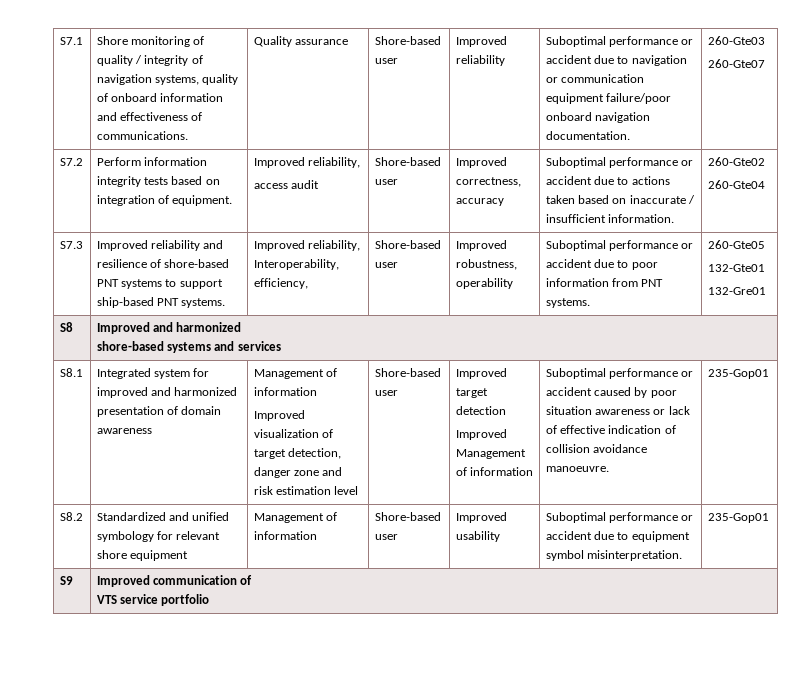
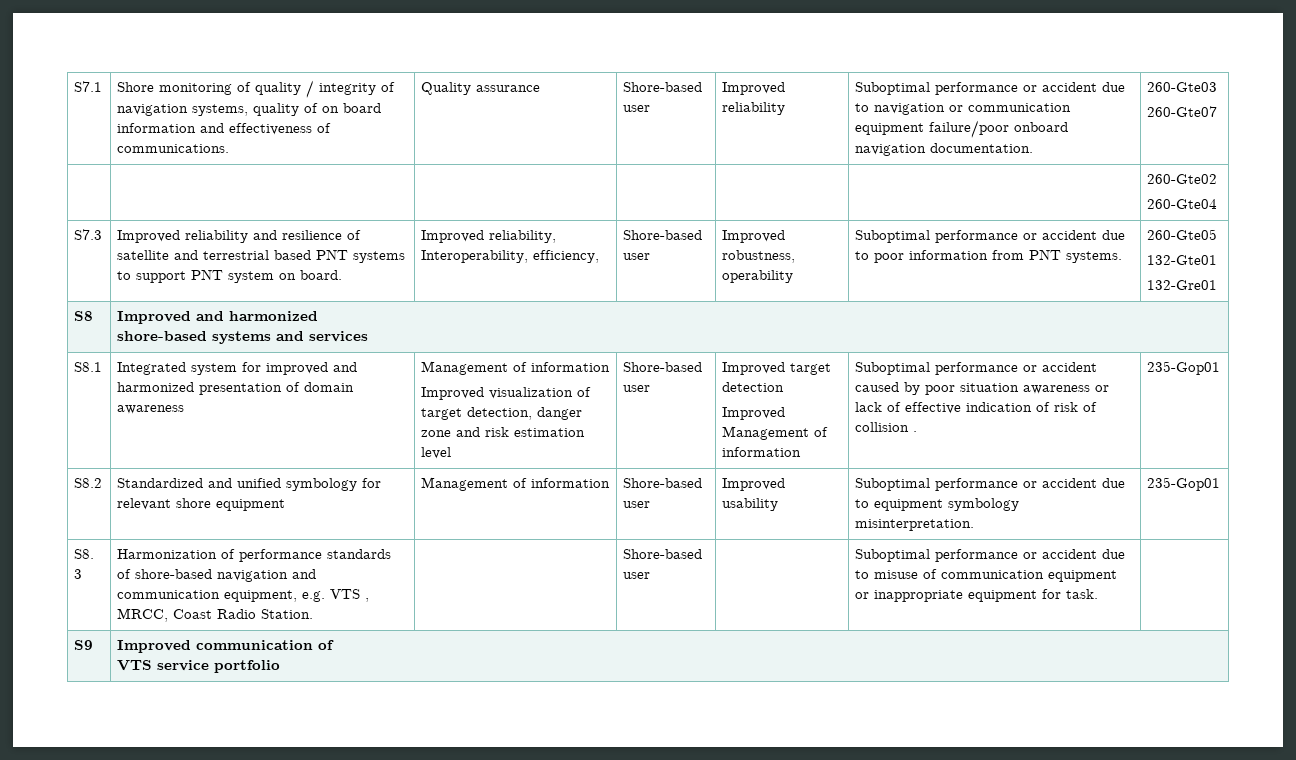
[110,93,157,102] onboard -> [321,103,381,113] on board
[59,158,83,166] [96,157,207,166] [96,176,220,187] [96,195,233,206] [253,157,360,168] [253,180,319,189] [374,157,441,166] [374,179,398,185] [455,157,507,168] [455,177,521,187] [455,198,504,206] [545,157,694,168] [545,176,670,185] [545,195,696,204] [545,214,674,223] S7.2 | Perform information integrity tests based on integration of equipment. | Improved reliability, // access audit | Shore-based user | Improved correctness, accuracy | Suboptimal performance or accident due to actions taken based on inaccurate / insufficient information. -> (1217, 111) | | | | |
[164,259,230,268] [96,279,223,289] [96,297,226,308] shore-based PNT systems to support ship-based PNT systems. -> [116,249,405,263] [116,269,342,283] satellite and terrestrial based PNT systems to support PNT system on board.
[545,444,647,453] [545,466,609,472] collision avoidance manoeuvre. -> [1053,402,1097,412] [854,422,917,432] risk of collision .
[545,550,584,561] symbol -> [947,498,1019,511] symbology
(769, 518) none -> [73,549,94,559] [73,569,82,579] [116,549,391,562] [116,569,316,582] [116,589,369,602] [116,608,313,622] [622,549,702,559] [622,572,650,579] [854,549,1125,562] [854,569,1117,582] [854,589,1098,602] // S8. 3 | Harmonization of performance standards of shore-based navigation and communication equipment, e.g. VTS , MRCC, Coast Radio Station. | | Shore-based user | | Suboptimal performance or accident due to misuse of communication equipment or inappropriate equipment for task. |

